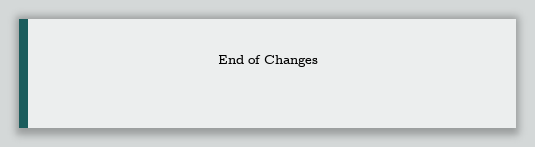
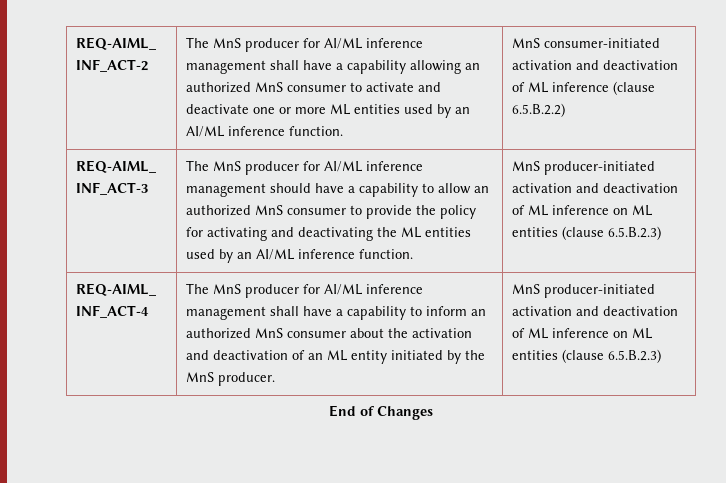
(217, 59) none -> [76,37,157,50] [76,59,149,72] [186,37,424,52] [186,60,481,74] [186,82,442,93] [186,104,471,118] [186,126,344,137] [512,38,661,48] [512,60,679,70] [512,81,656,95] [512,103,566,117] [76,160,157,173] [76,182,149,195] [186,160,424,175] [186,183,490,197] [186,205,477,219] [186,227,472,241] [186,249,414,263] [512,161,656,175] [512,183,679,193] [512,205,653,216] [512,226,662,240] [76,283,157,296] [76,305,150,318] [186,283,424,298] [186,306,487,320] [186,328,473,339] [186,350,486,364] [186,372,276,386] [512,284,656,298] [512,306,679,316] [512,328,653,339] [512,349,662,363] REQ-AIML_ INF_ACT-2 | The MnS producer for AI/ML inference management shall have a capability allowing an authorized MnS consumer to activate and deactivate one or more ML entities used by an AI/ML inference function. | MnS consumer-initiated activation and deactivation of ML inference (clause 6.5.B.2.2) // REQ-AIML_ INF_ACT-3 | The MnS producer for AI/ML inference management should have a capability to allow an authorized MnS consumer to provide the policy for activating and deactivating the ML entities used by an AI/ML inference function. | MnS producer-initiated activation and deactivation of ML inference on ML entities (clause 6.5.B.2.3) // REQ-AIML_ INF_ACT-4 | The MnS producer for AI/ML inference management shall have a capability to inform an authorized MnS consumer about the activation and deactivation of an ML entity initiated by the MnS producer. | MnS producer-initiated activation and deactivation of ML inference on ML entities (clause 6.5.B.2.3) //

